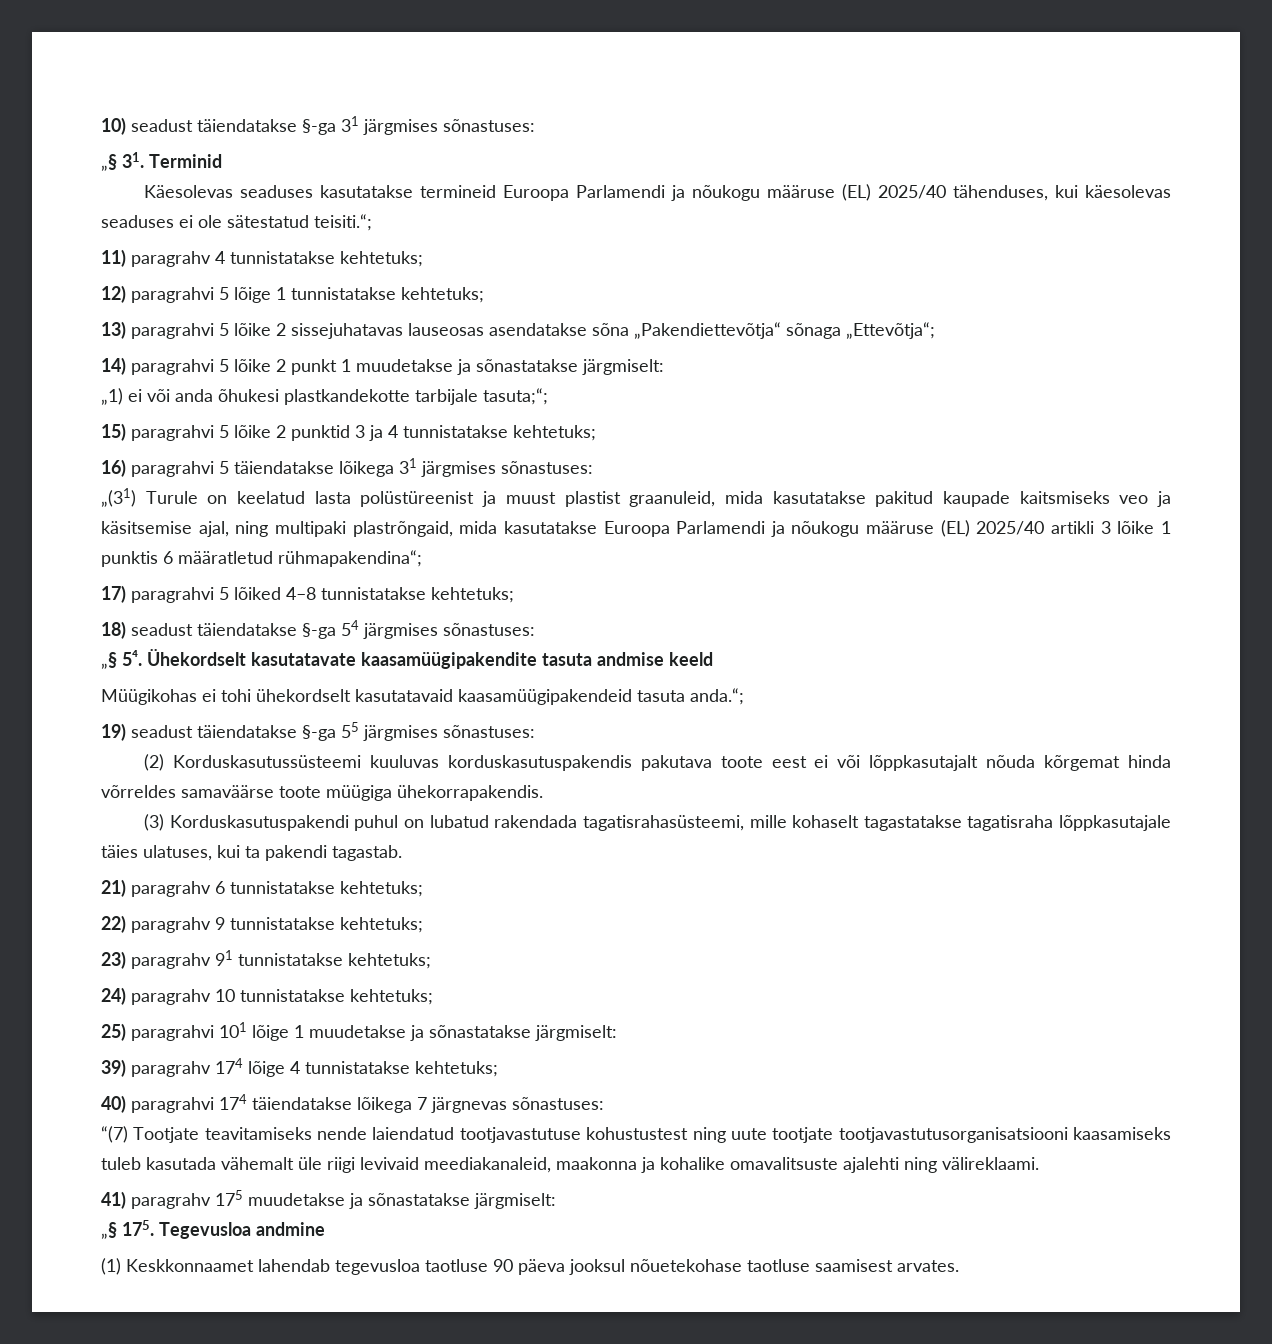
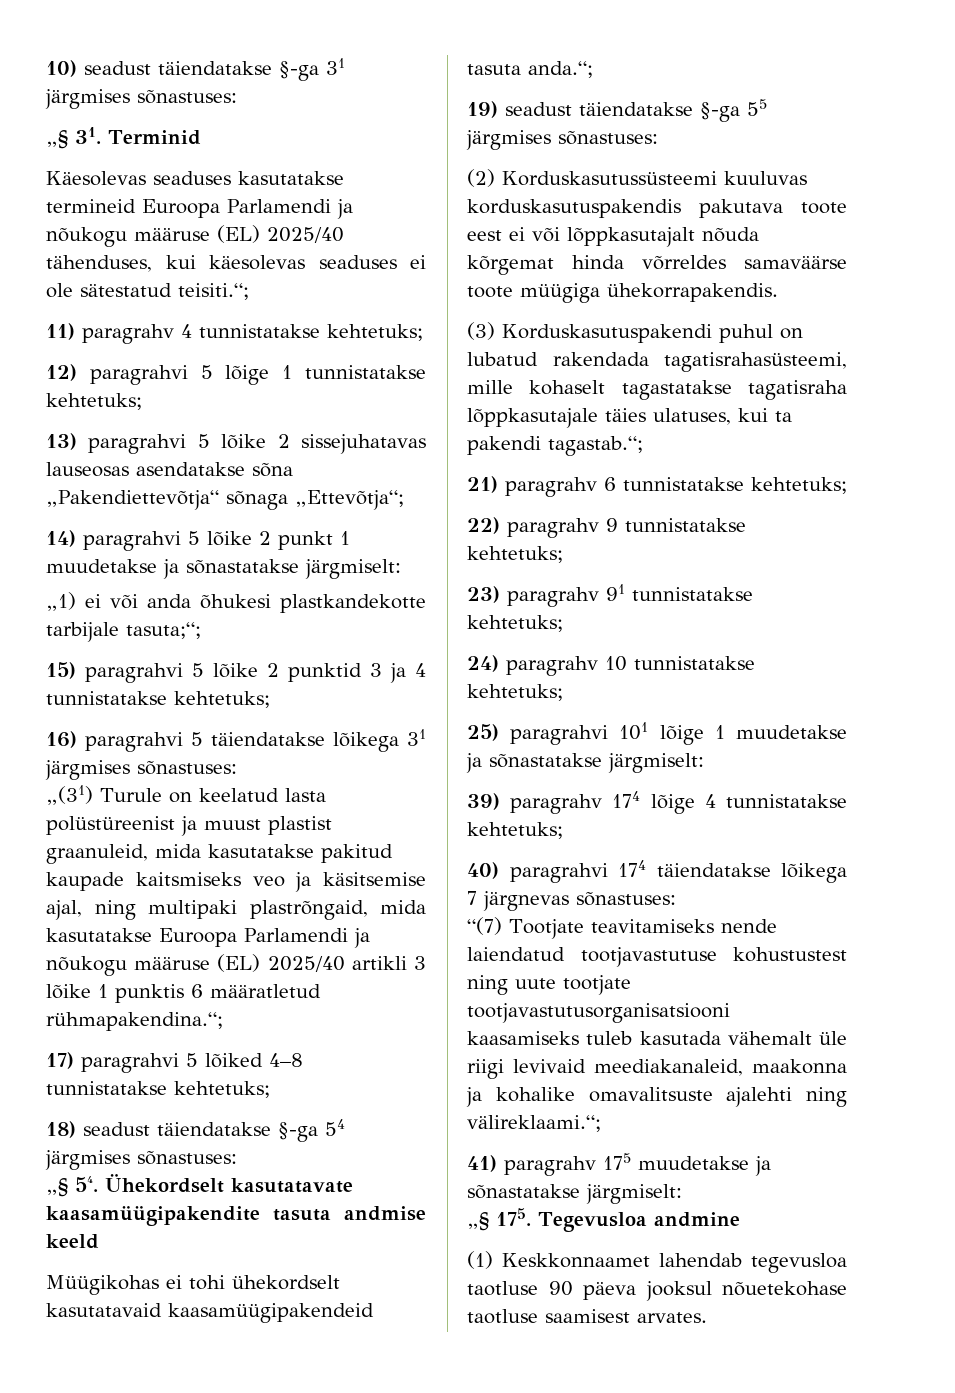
[278,550,422,567] rühmapakendina“; -> [46,1012,223,1031] rühmapakendina.“;
[332,845,402,861] tagastab. -> [548,436,643,456] tagastab.“;
[942,1157,1039,1170] välireklaami. -> [467,1115,601,1132] välireklaami.“;

